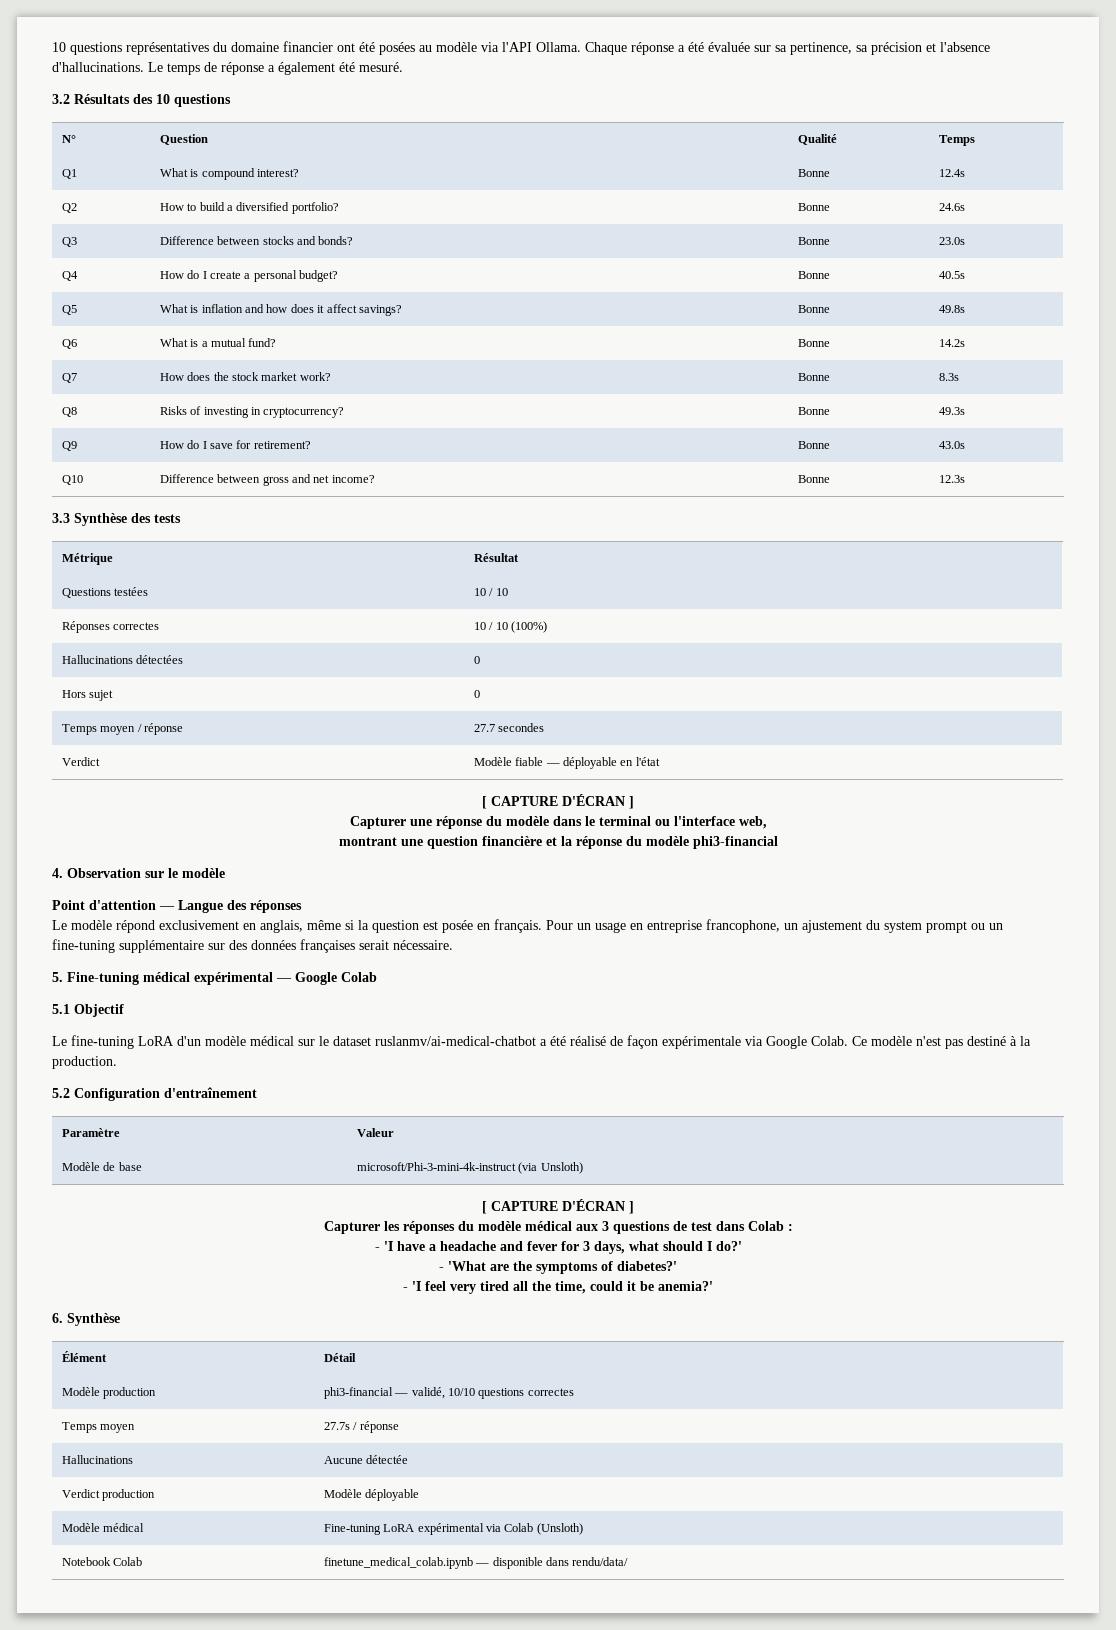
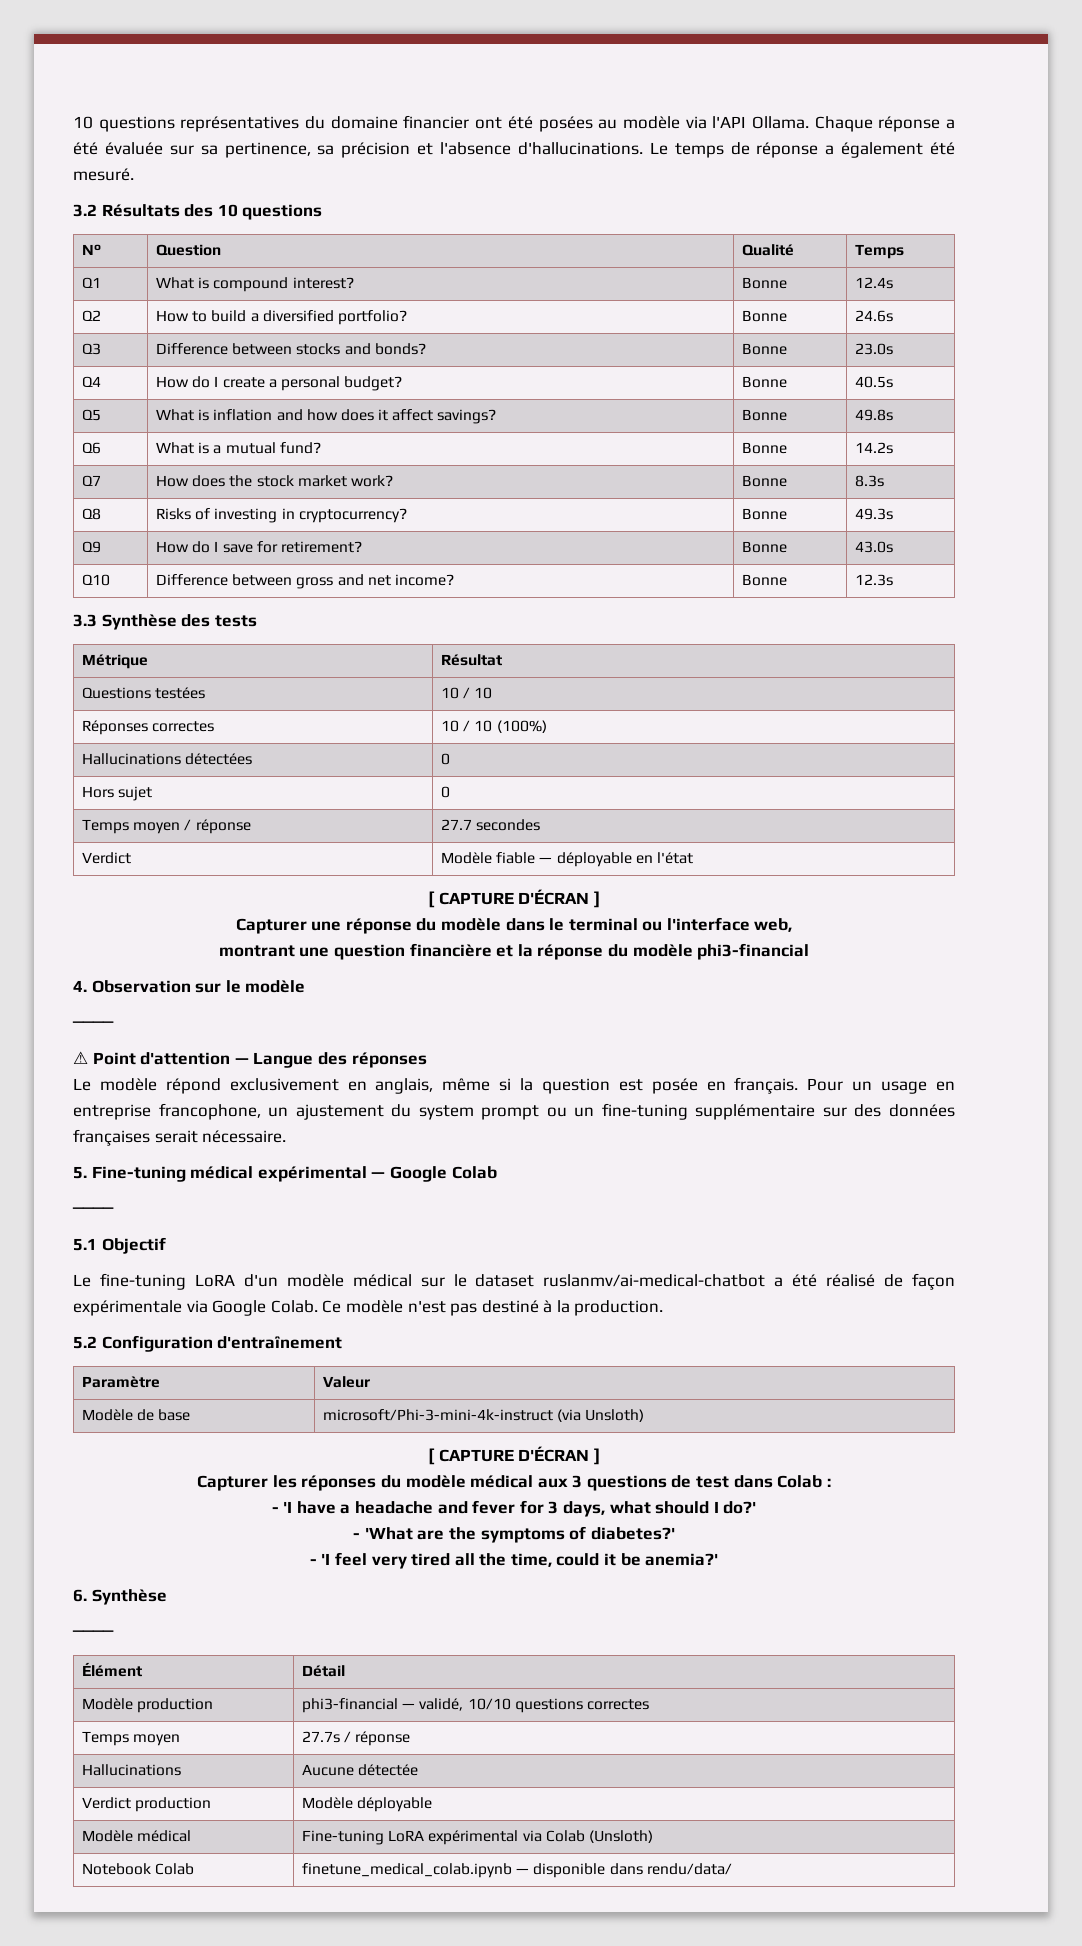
(225, 873) none -> [72,1021,114,1028] [73,1051,88,1064] ──── // ⚠
(377, 977) none -> [72,1207,114,1214] // ────
(120, 1319) none -> [72,1630,114,1637] // ────

